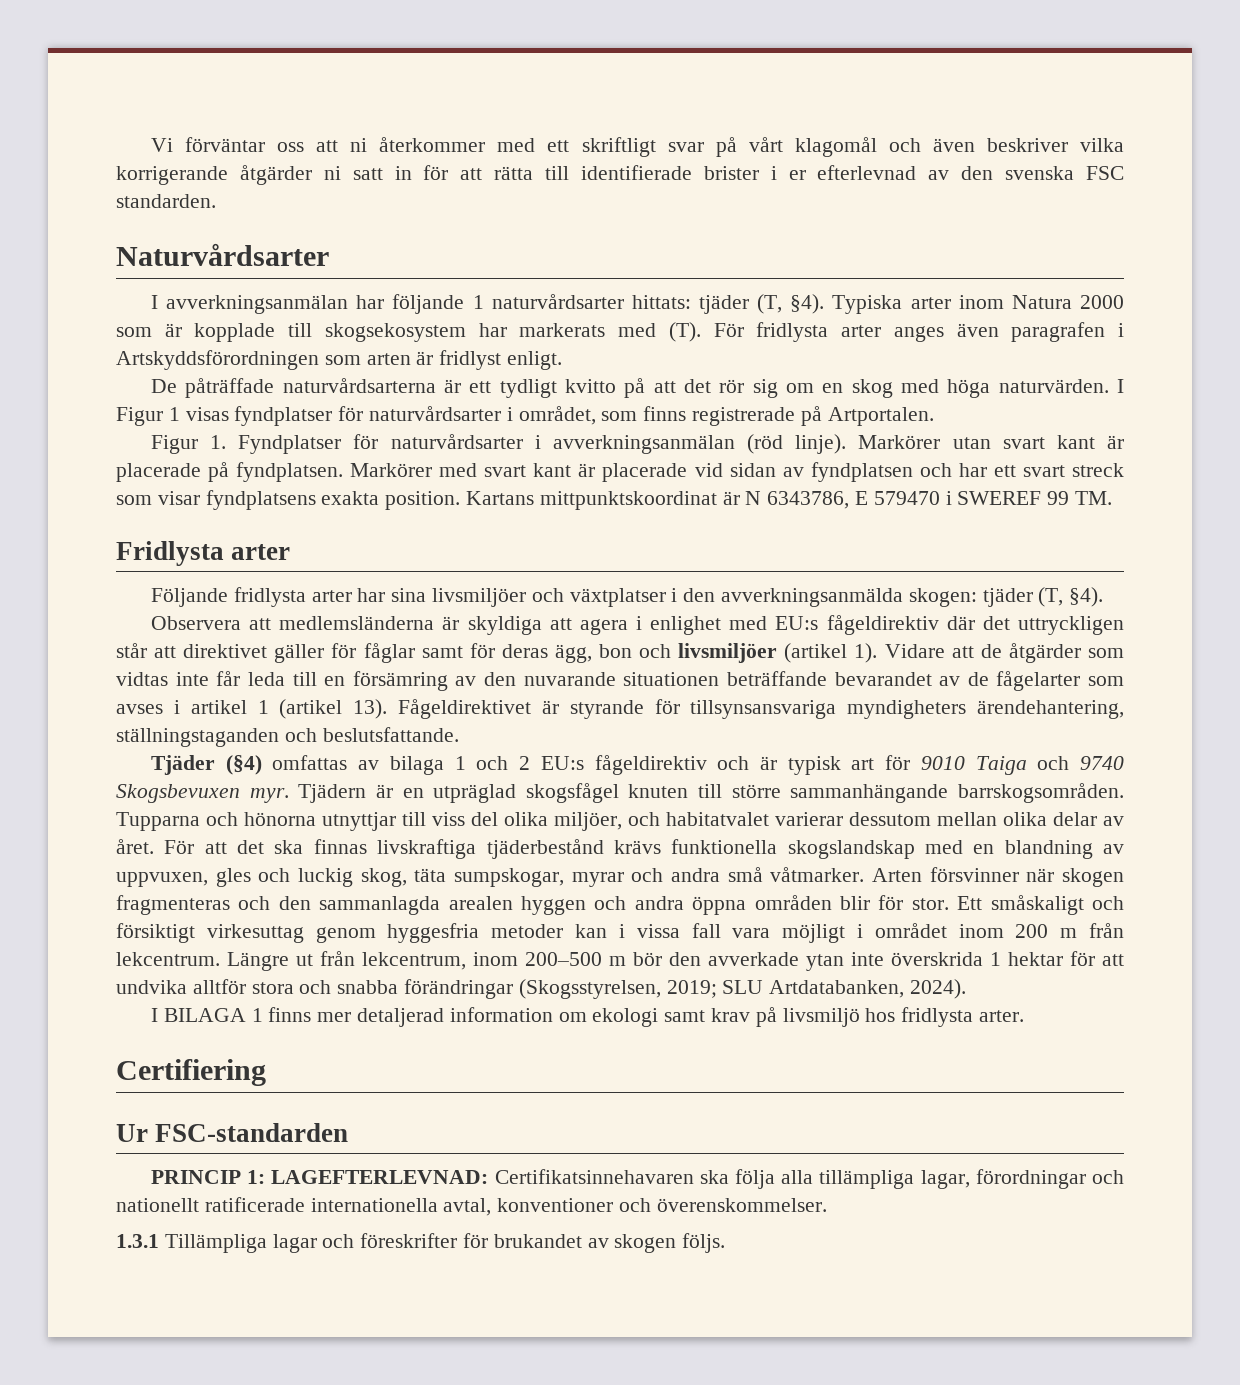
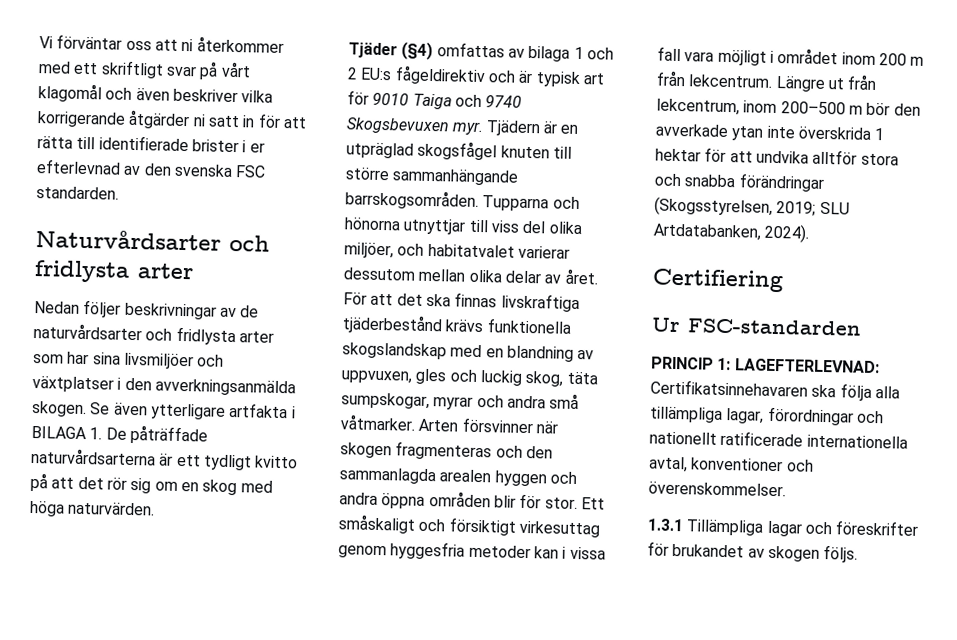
[150,294,1125,314] [116,322,1124,342] [116,350,563,370] // I avverkningsanmälan har följande 1 naturvårdsarter hittats: tjäder (T, §4). Typiska arter inom Natura 2000 som är kopplade till skogsekosystem har markerats med (T). För fridlysta arter anges även paragrafen i Artskyddsförordningen som arten är fridlyst enligt. // -> [229,234,270,252] [34,260,194,283] [34,299,260,320] [33,322,274,346] [33,351,225,370] [32,375,296,397] [31,400,296,420] [31,425,103,440] och fridlysta arter // Nedan följer beskrivningar av de naturvårdsarter och fridlysta arter som har sina livsmiljöer och växtplatser i den avverkningsanmälda skogen. Se även ytterligare artfakta i BILAGA 1.
[1117,379,1125,393] [116,406,934,426] [150,434,1125,454] [116,462,1124,482] [116,490,1113,510] [116,541,291,566] [150,587,1104,607] [150,615,1125,635] [116,643,1124,663] [116,671,1124,691] [116,699,1124,719] [116,727,459,747] I Figur 1 visas fyndplatser för naturvårdsarter i området, som finns registrerade på Artportalen. // Figur 1. Fyndplatser för naturvårdsarter i avverkningsanmälan (röd linje). Markörer utan svart kant är placerade på fyndplatsen. Markörer med svart kant är placerade vid sidan av fyndplatsen och har ett svart streck som visar fyndplatsens exakta position. Kartans mittpunktskoordinat är N 6343786, E 579470 i SWEREF 99 TM. // Fridlysta arter // Följande fridlysta arter har sina livsmiljöer och växtplatser i den avverkningsanmälda skogen: tjäder (T, §4). // Observera att medlemsländerna är skyldiga att agera i enlighet med EU:s fågeldirektiv där det uttryckligen står att direktivet gäller för fåglar samt för deras ägg, bon och livsmiljöer (artikel 1). Vidare att de åtgärder som vidtas inte får leda till en försämring av den nuvarande situationen beträffande bevarandet av de fågelarter som avses i artikel 1 (artikel 13). Fågeldirektivet är styrande för tillsynsansvariga myndigheters ärendehantering, ställningstaganden och beslutsfattande. -> (156, 508) none
[150,1007,1025,1027] // I BILAGA 1 finns mer detaljerad information om ekologi samt krav på livsmiljö hos fridlysta arter. -> (810, 233) none

